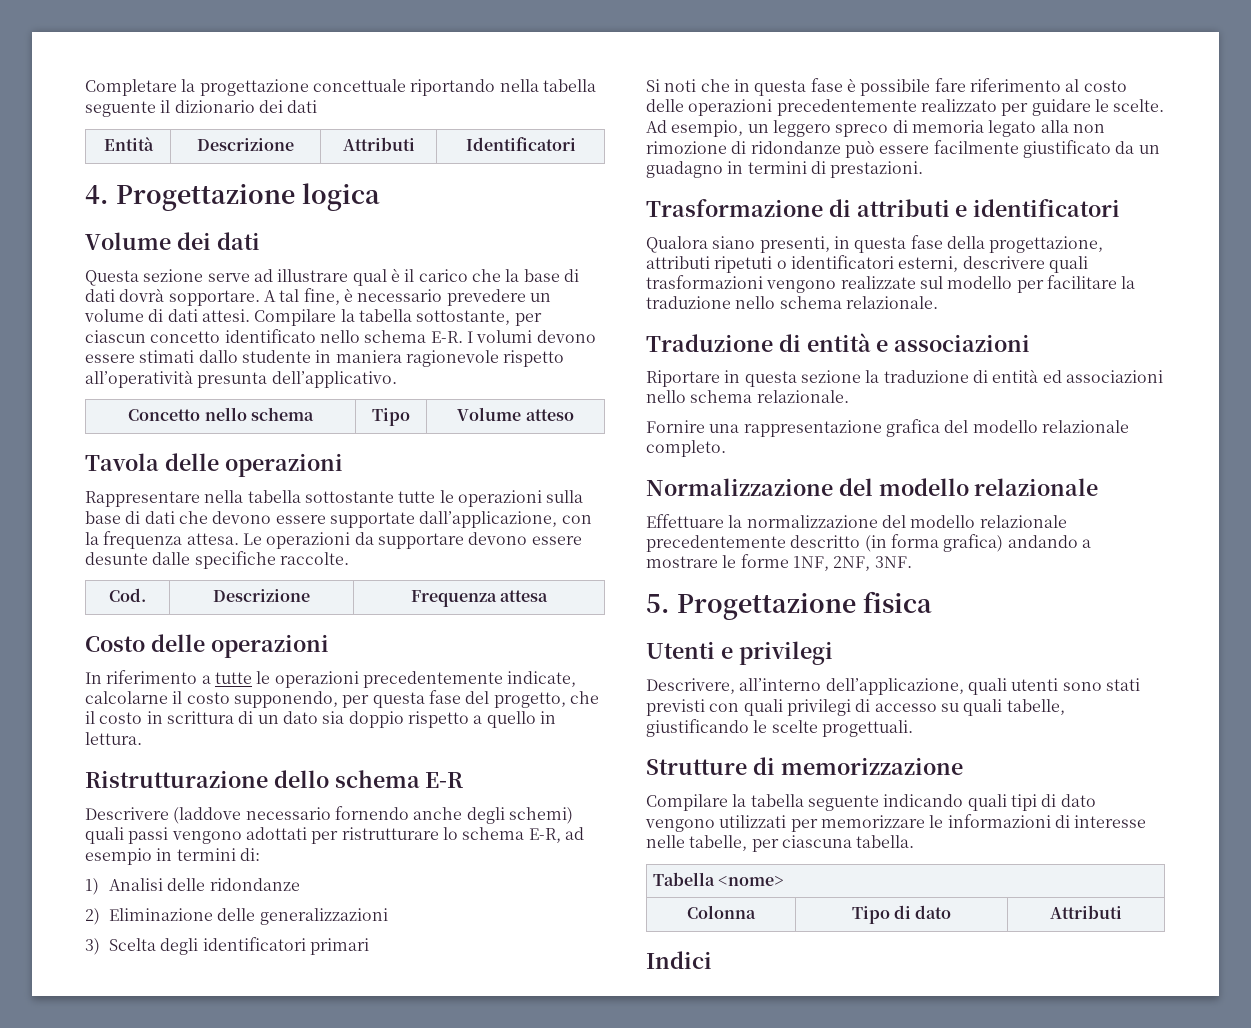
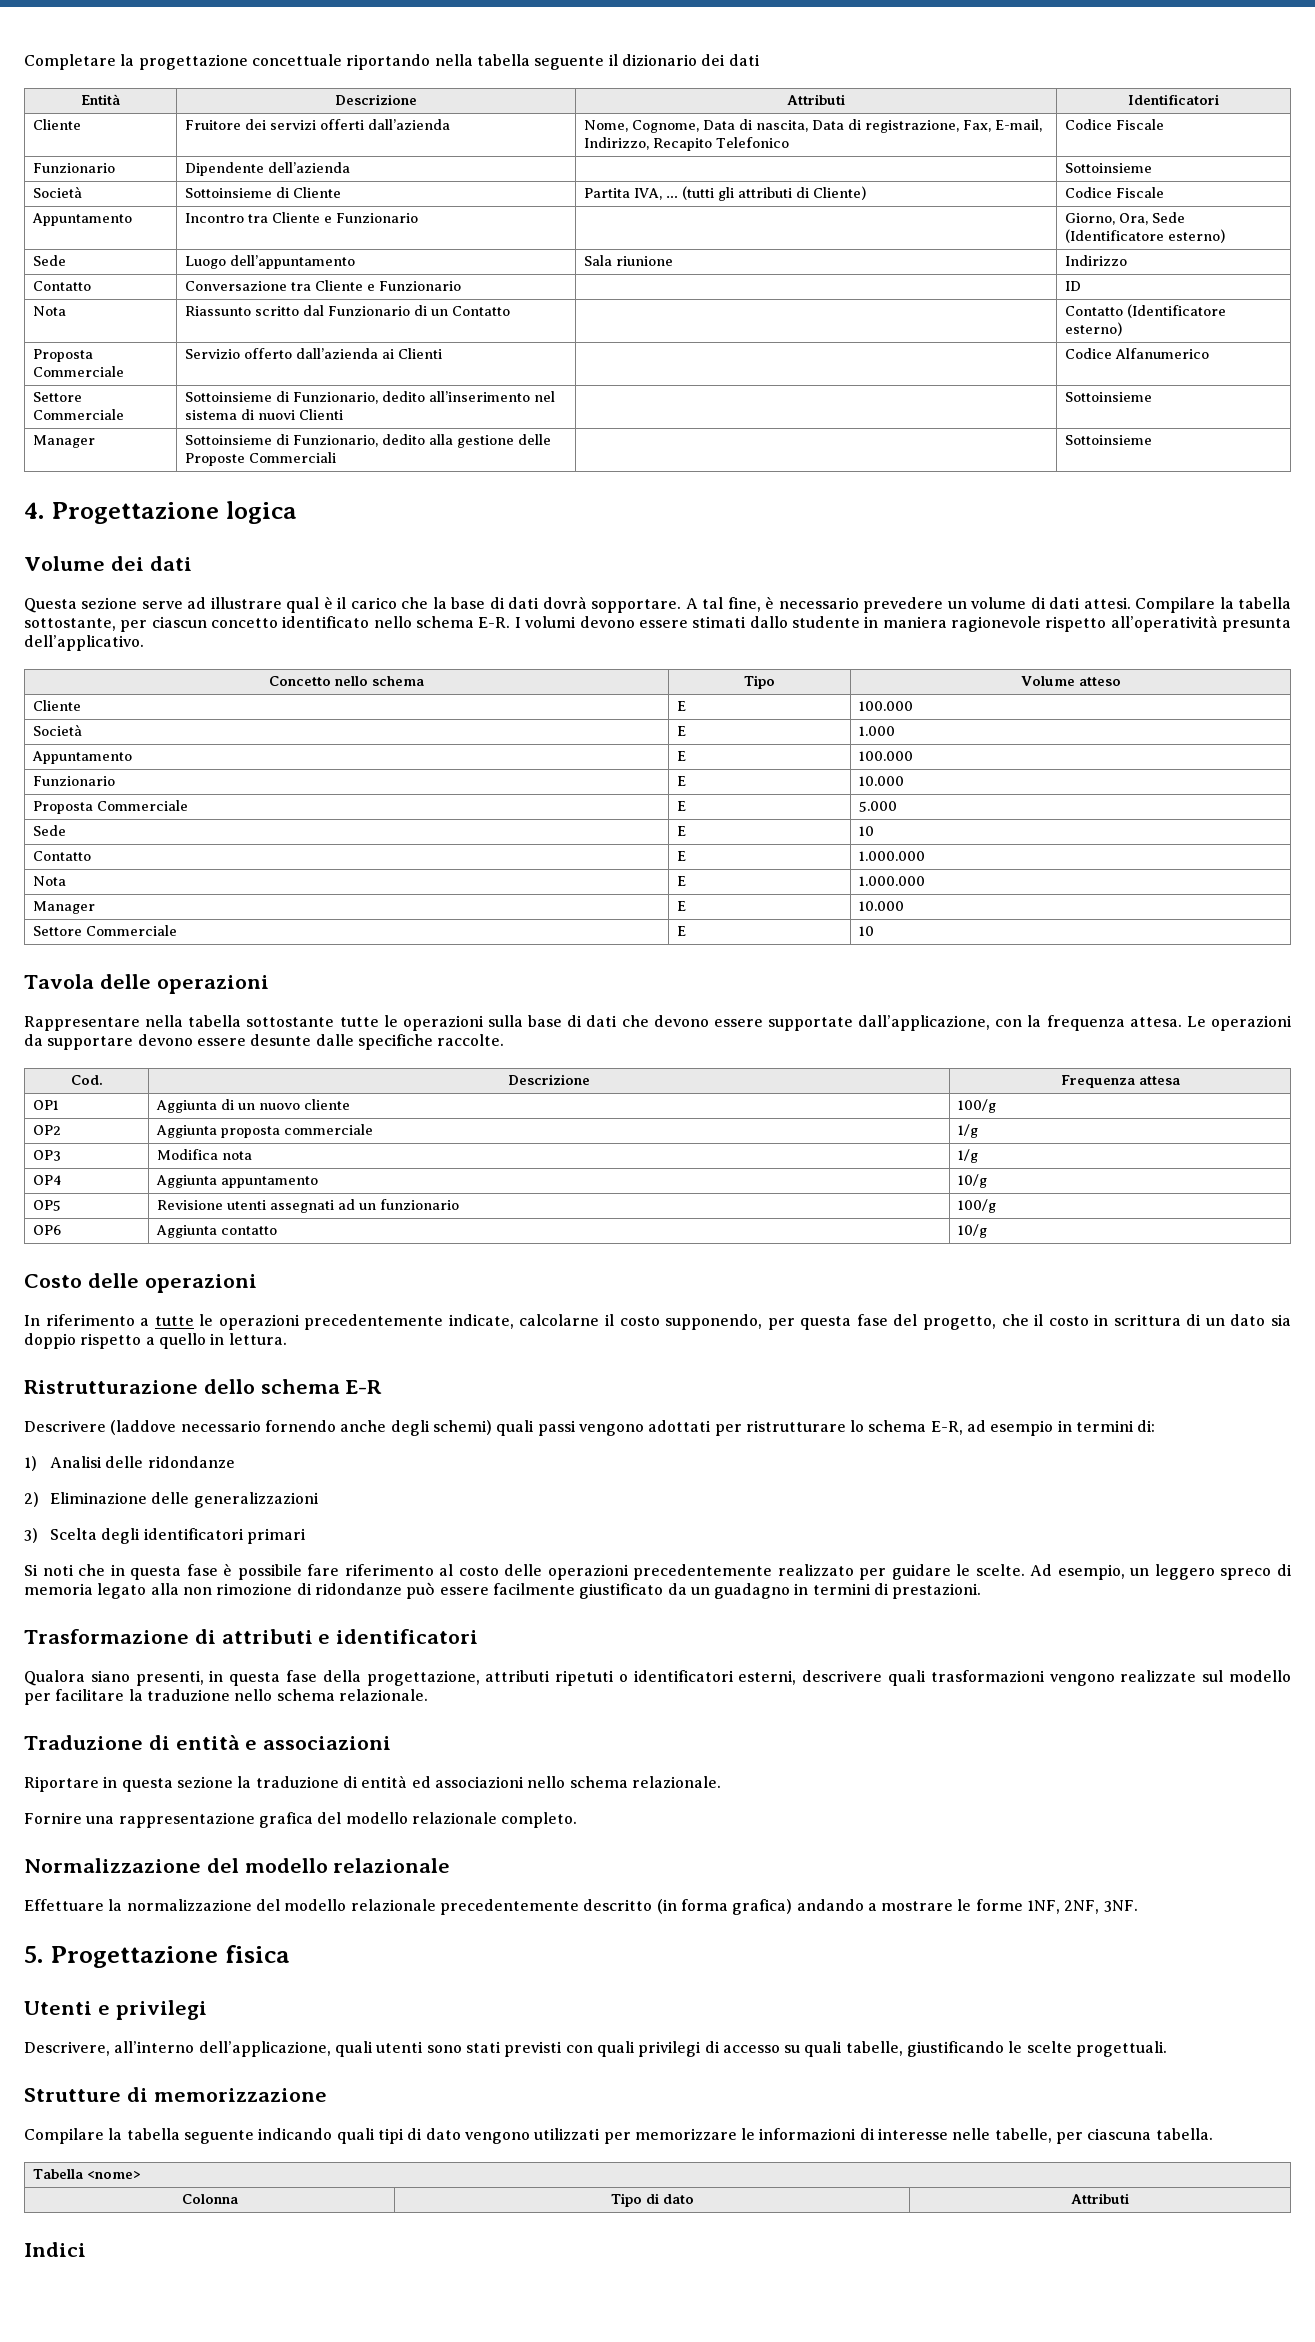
(576, 144) none -> [32,119,81,130] [184,119,450,130] [583,119,1042,133] [583,137,789,151] [1064,119,1164,130] [32,163,115,173] [184,162,350,176] [1064,163,1152,173] [32,186,82,198] [184,187,341,198] [583,186,866,201] [1064,187,1164,198] [31,213,132,226] [184,212,418,223] [1064,212,1185,225] [1064,229,1225,243] [32,255,66,266] [184,255,355,269] [583,255,673,266] [1064,255,1127,266] [32,281,91,291] [184,280,461,291] [1064,281,1081,291] [32,306,66,316] [184,305,510,316] [1064,304,1226,318] [1064,322,1122,336] [32,349,93,362] [32,366,124,377] [184,348,442,359] [1064,348,1209,359] [32,392,82,402] [32,409,124,420] [184,391,555,404] [184,409,343,420] [1064,392,1152,402] [32,435,95,448] [184,434,551,448] [184,452,336,466] [1064,435,1152,445] // Cliente | Fruitore dei servizi offerti dall’azienda | Nome, Cognome, Data di nascita, Data di registrazione, Fax, E-mail, Indirizzo, Recapito Telefonico | Codice Fiscale // Funzionario | Dipendente dell’azienda | | Sottoinsieme // Società | Sottoinsieme di Cliente | Partita IVA, … (tutti gli attributi di Cliente) | Codice Fiscale // Appuntamento | Incontro tra Cliente e Funzionario | | Giorno, Ora, Sede (Identificatore esterno) // Sede | Luogo dell’appuntamento | Sala riunione | Indirizzo // Contatto | Conversazione tra Cliente e Funzionario | | ID // Nota | Riassunto scritto dal Funzionario di un Contatto | | Contatto (Identificatore esterno) // Proposta Commerciale | Servizio offerto dall’azienda ai Clienti | | Codice Alfanumerico // Settore Commerciale | Sottoinsieme di Funzionario, dedito all’inserimento nel sistema di nuovi Clienti | | Sottoinsieme // Manager | Sottoinsieme di Funzionario, dedito alla gestione delle Proposte Commerciali | | Sottoinsieme
(574, 415) none -> [32,700,81,711] [676,701,686,711] [858,701,913,711] [32,724,82,736] [676,726,686,736] [858,726,895,736] [31,751,132,764] [676,751,686,761] [858,751,913,761] [32,776,115,786] [676,776,686,786] [858,776,904,786] [32,800,188,814] [676,801,686,811] [858,801,897,812] [32,825,66,836] [676,826,686,836] [858,826,874,836] [32,851,91,861] [676,851,686,861] [858,851,925,861] [32,876,66,886] [676,876,686,886] [858,876,925,886] [32,901,95,914] [676,901,686,911] [858,901,904,911] [32,925,177,936] [676,926,686,936] [858,926,874,936] // Cliente | E | 100.000 // Società | E | 1.000 // Appuntamento | E | 100.000 // Funzionario | E | 10.000 // Proposta Commerciale | E | 5.000 // Sede | E | 10 // Contatto | E | 1.000.000 // Nota | E | 1.000.000 // Manager | E | 10.000 // Settore Commerciale | E | 10
(549, 596) none -> [32,1100,59,1110] [155,1099,350,1113] [957,1099,996,1113] [32,1125,61,1135] [155,1124,373,1138] [957,1124,978,1138] [32,1150,61,1161] [156,1149,252,1160] [957,1149,978,1163] [32,1175,62,1185] [155,1175,318,1188] [957,1174,987,1188] [32,1200,61,1211] [156,1199,459,1213] [957,1199,996,1213] [32,1225,61,1235] [155,1225,277,1238] [957,1224,987,1238] // OP1 | Aggiunta di un nuovo cliente | 100/g // OP2 | Aggiunta proposta commerciale | 1/g // OP3 | Modifica nota | 1/g // OP4 | Aggiunta appuntamento | 10/g // OP5 | Revisione utenti assegnati ad un funzionario | 100/g // OP6 | Aggiunta contatto | 10/g

